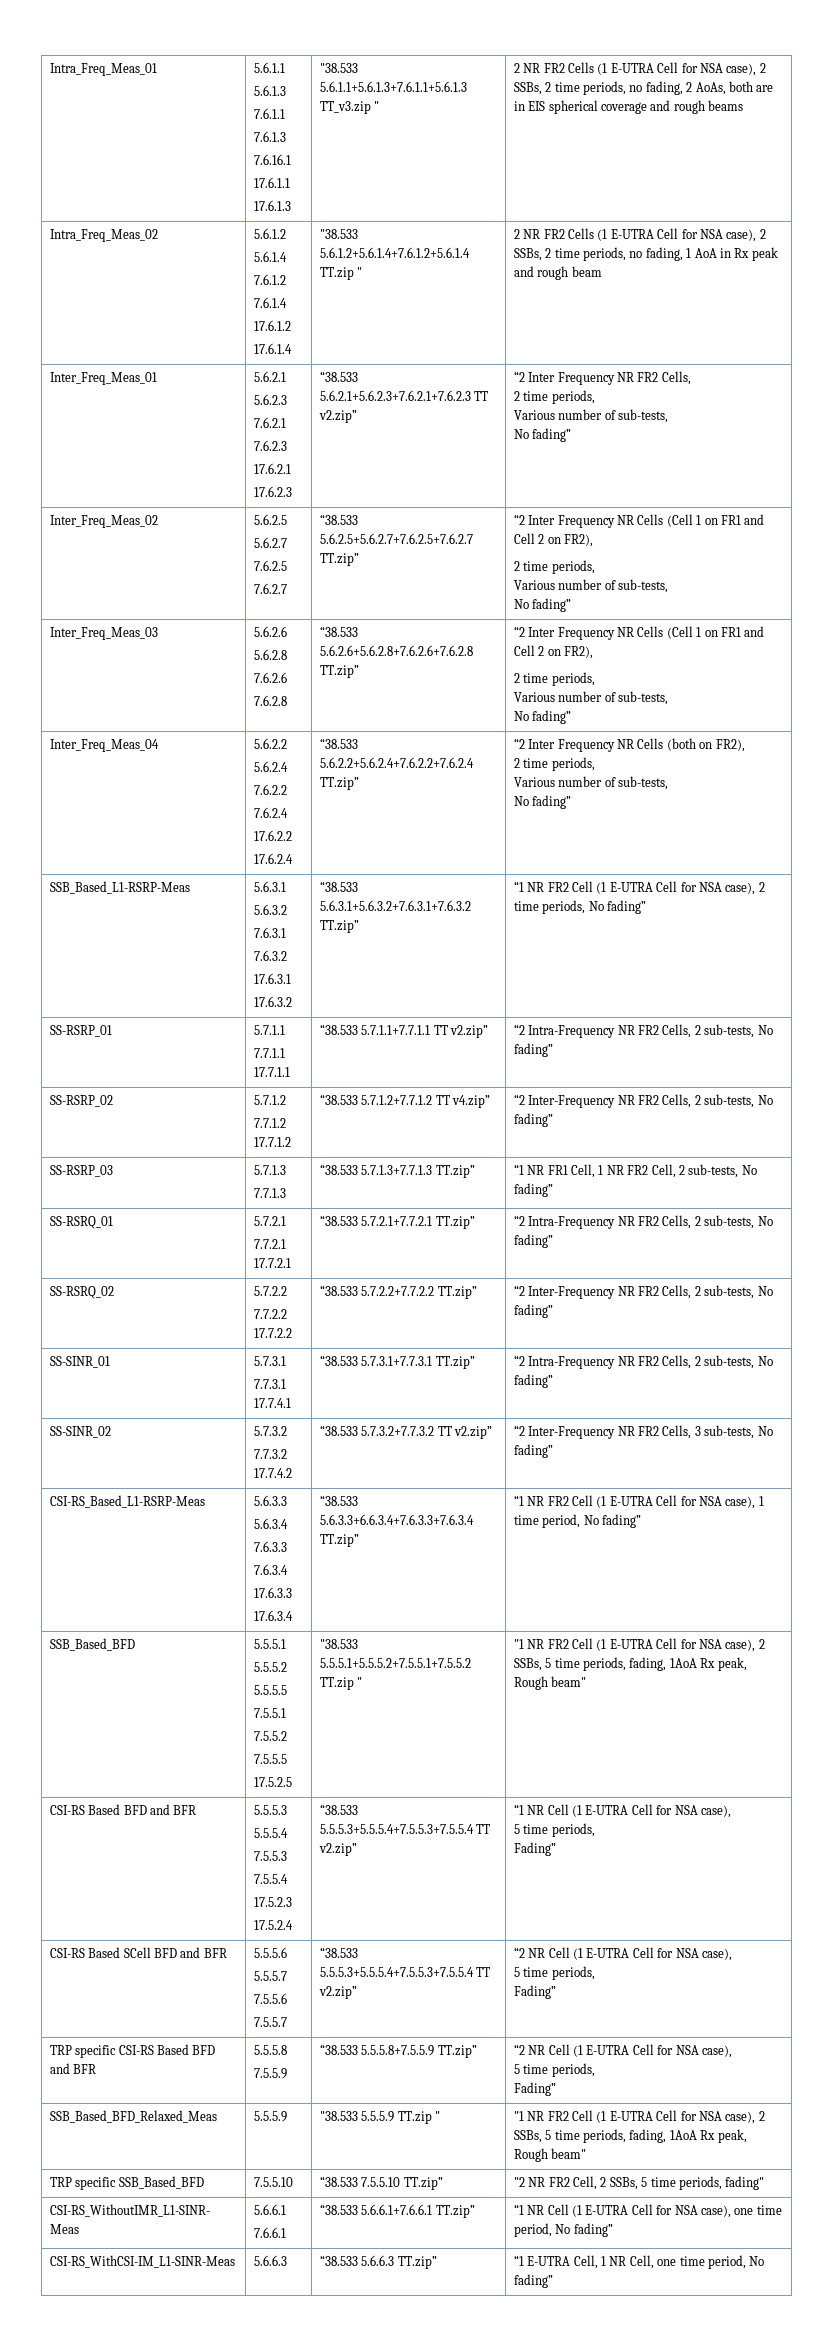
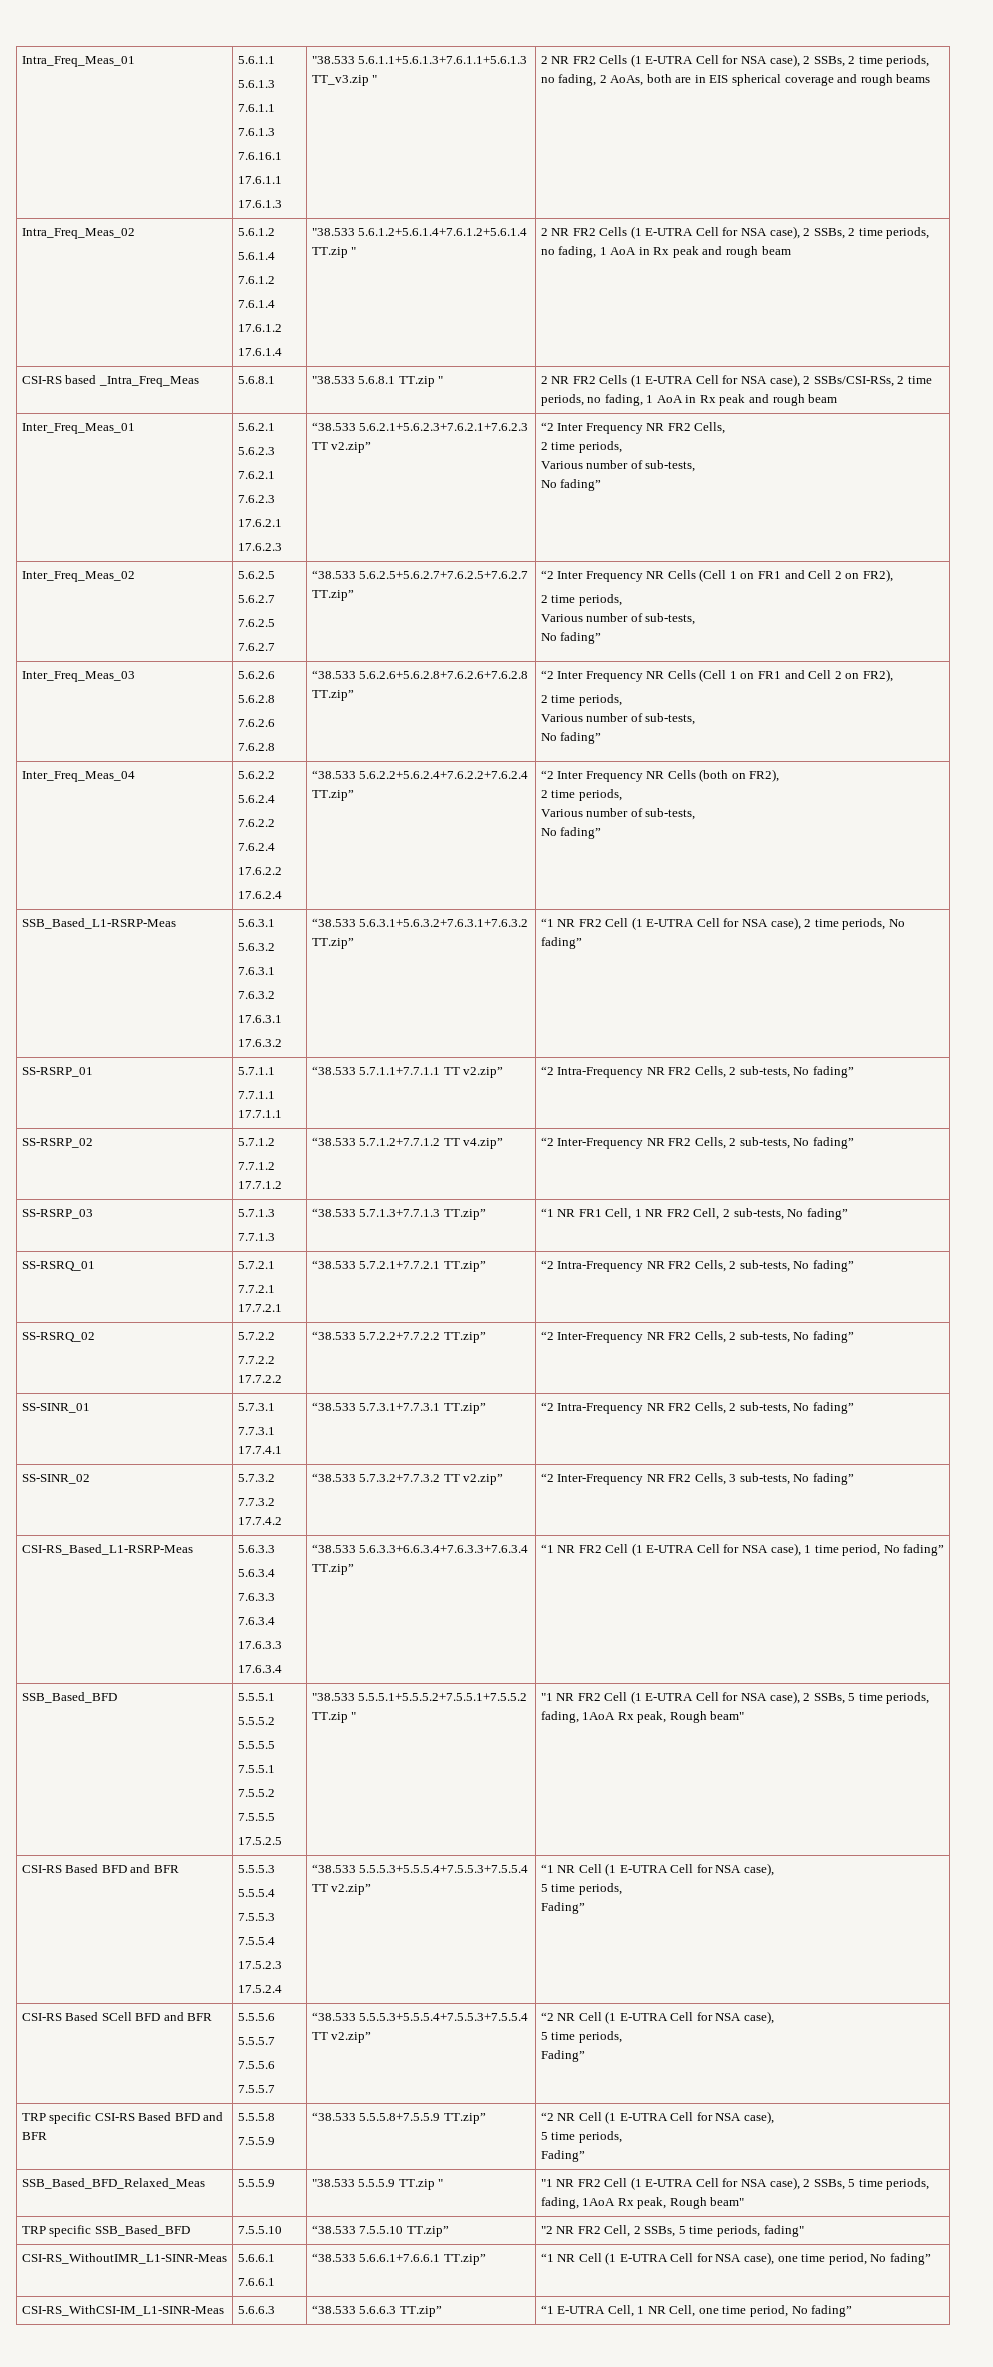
(602, 271) none -> [21,375,199,387] [237,376,275,384] [311,376,444,387] [540,374,932,387] [540,394,838,406] // CSI-RS based _Intra_Freq_Meas | 5.6.8.1 | "38.533 5.6.8.1 TT.zip " | 2 NR FR2 Cells (1 E-UTRA Cell for NSA case), 2 SSBs/CSI-RSs, 2 time periods, no fading, 1 AoA in Rx peak and rough beam

